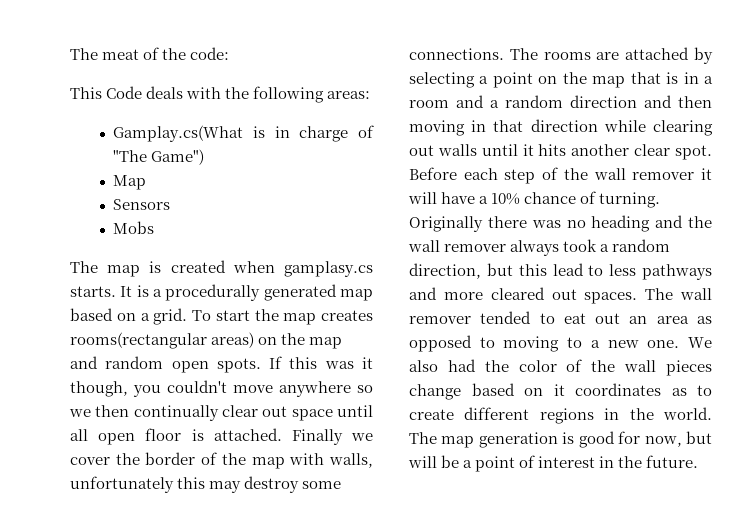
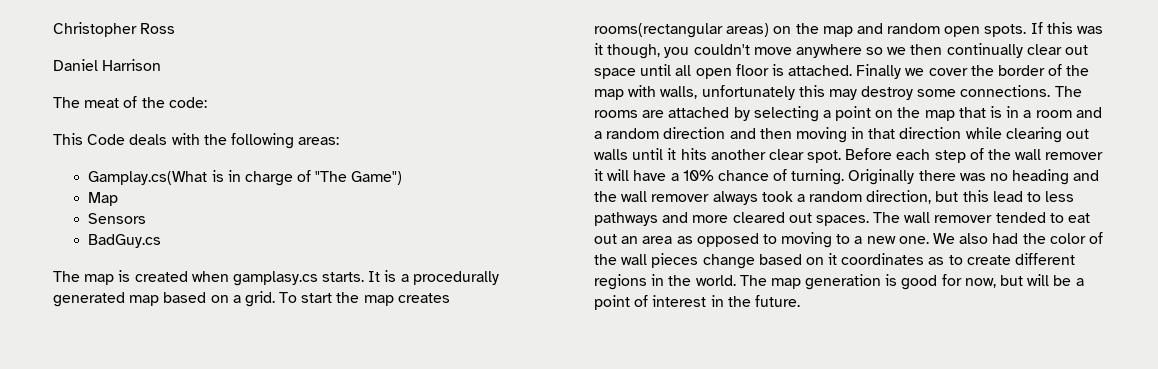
(70, 54) none -> [53,22,176,37] [53,59,162,71] Christopher Ross // Daniel Harrison //
[113,221,155,234] Mobs -> [88,234,162,248] BadGuy.cs

